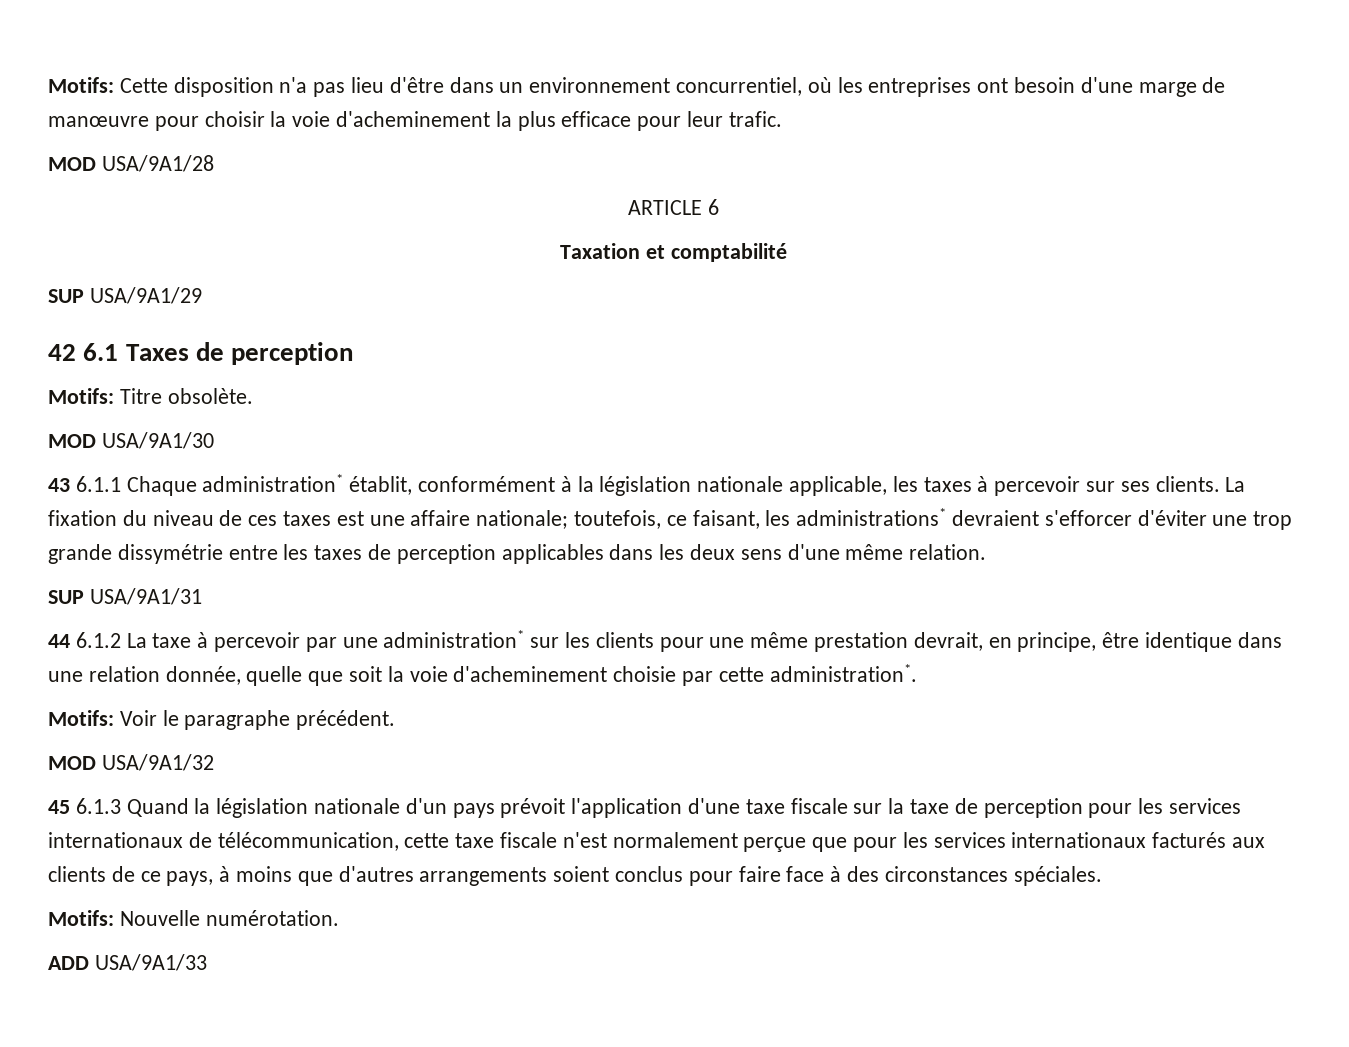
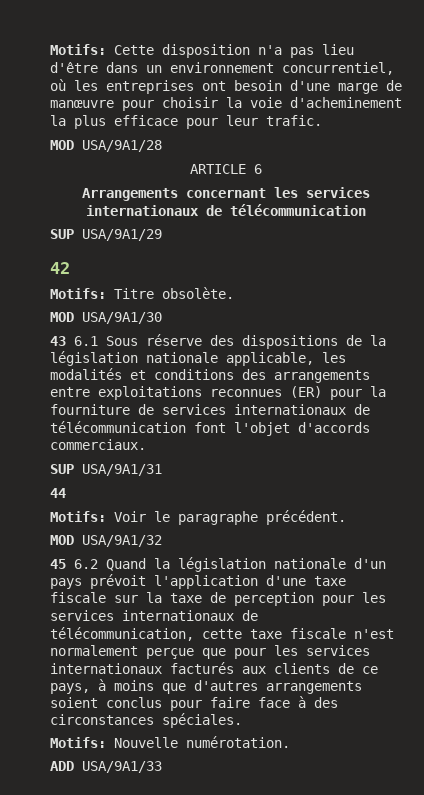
[560,243,787,262] Taxation et comptabilité -> [82,187,370,201] [86,204,366,216] Arrangements concernant les services internationaux de télécommunication
[83,342,354,365] 6.1 Taxes de perception -> (70, 268) none
[75,474,572,496] 6.1.1 Chaque administration* établit, conformément à -> [74,334,362,349] 6.1 Sous réserve des dispositions de
[923,476,1246,496] [48,508,1293,530] [48,544,987,564] [48,588,202,605] [48,630,1282,652] [48,664,917,686] taxes à percevoir sur ses clients. La fixation du niveau de ces taxes est une affaire nationale; toutefois, ce faisant, les administrations* devraient s'efforcer d'éviter une trop grande dissymétrie entre les taxes de perception applicables dans les deux sens d'une même relation. // SUP USA/9A1/31 // 44 6.1.2 La taxe à percevoir par une administration* sur les clients pour une même prestation devrait, en principe, être identique dans une relation donnée, quelle que soit la voie d'acheminement choisie par cette administration*. -> [50,368,370,383] [50,386,386,400] [50,404,370,415] [50,421,370,436] [50,439,146,450] [50,464,162,476] [50,488,66,498] modalités et conditions des arrangements entre exploitations reconnues (ER) pour la fourniture de services internationaux de télécommunication font l'objet d'accords commerciaux. // SUP USA/9A1/31 // 44
[75,798,121,814] 6.1.3 -> [74,559,98,569] 6.2

